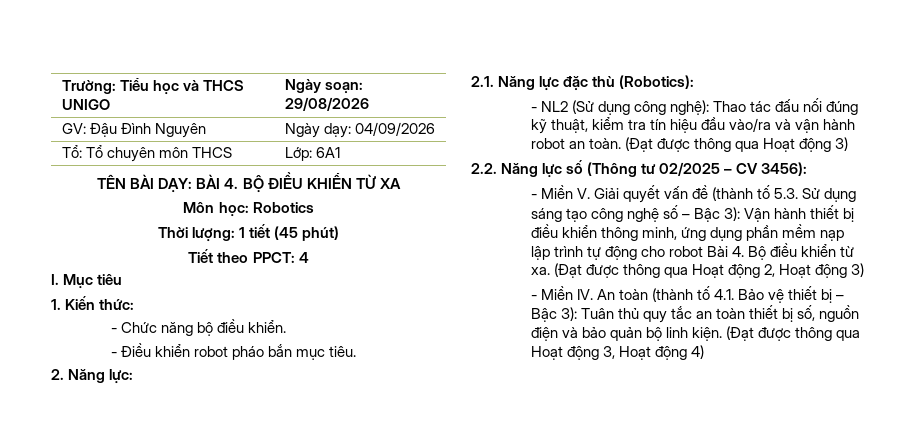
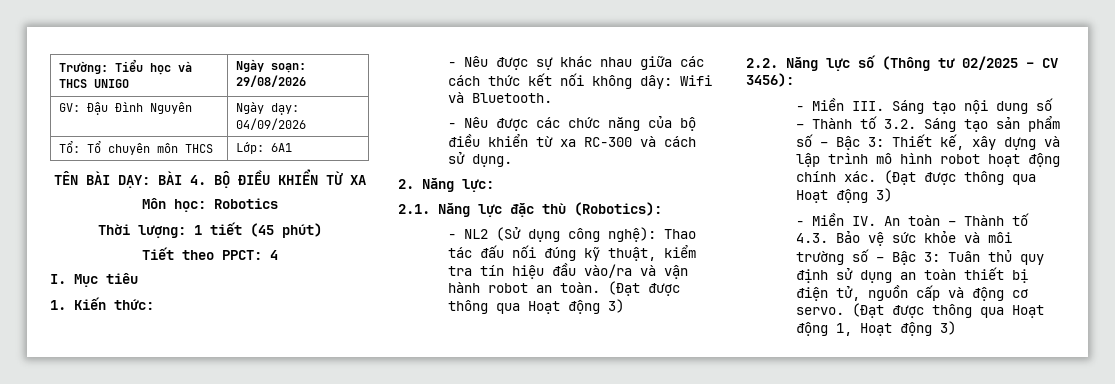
[120,319,286,336] [110,343,357,360] Chức năng bộ điều khiển. // - Điều khiển robot pháo bắn mục tiêu. -> [464,56,705,70] [448,73,713,89] [448,92,553,103] [448,116,697,131] [448,134,697,147] [448,152,513,167] Nêu được sự khác nhau giữa các cách thức kết nối không dây: Wifi và Bluetooth. // - Nêu được các chức năng của bộ điều khiển từ xa RC-300 và cách sử dụng.
[576,185,857,203] [530,205,855,222] [530,224,845,241] [530,243,855,260] [530,263,848,278] V. Giải quyết vấn đề (thành tố 5.3. Sử dụng sáng tạo công nghệ số – Bậc 3): Vận hành thiết bị điều khiển thông minh, ứng dụng phần mềm nạp lập trình tự động cho robot Bài 4. Bộ điều khiển từ xa. (Đạt được thông qua Hoạt động 2, Hoạt động -> [852,98,1054,114] [796,116,1061,132] [796,134,1061,150] [796,153,1061,167] [796,170,1037,185] [796,189,869,203] III. Sáng tạo nội dung số – Thành tố 3.2. Sáng tạo sản phẩm số – Bậc 3: Thiết kế, xây dựng và lập trình mô hình robot hoạt động chính xác. (Đạt được thông qua Hoạt động
[651,286,845,303] [530,307,577,322] (thành tố 4.1. Bảo vệ thiết bị – Bậc 3): -> [948,213,1030,226] [796,231,1013,246] [796,249,941,265] – Thành tố 4.3. Bảo vệ sức khỏe và môi trường số – Bậc 3:
[670,306,692,319] tắc -> [796,268,893,283] định sử dụng
[797,305,860,322] [530,326,861,341] [530,345,704,360] số, nguồn điện và bảo quản bộ linh kiện. (Đạt được thông qua Hoạt động 3, Hoạt động 4) -> [796,285,1029,301] [796,303,1045,318] [796,321,957,336] điện tử, nguồn cấp và động cơ servo. (Đạt được thông qua Hoạt động 1, Hoạt động 3)

